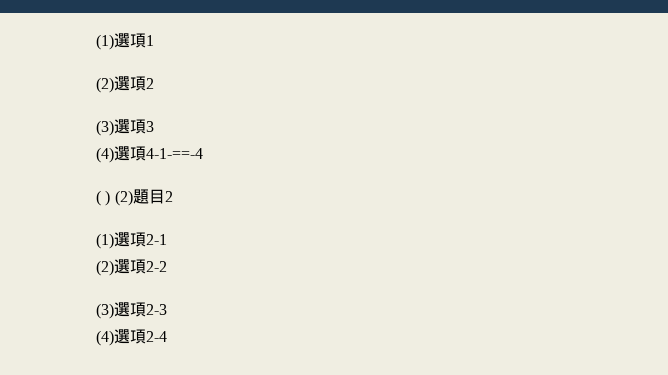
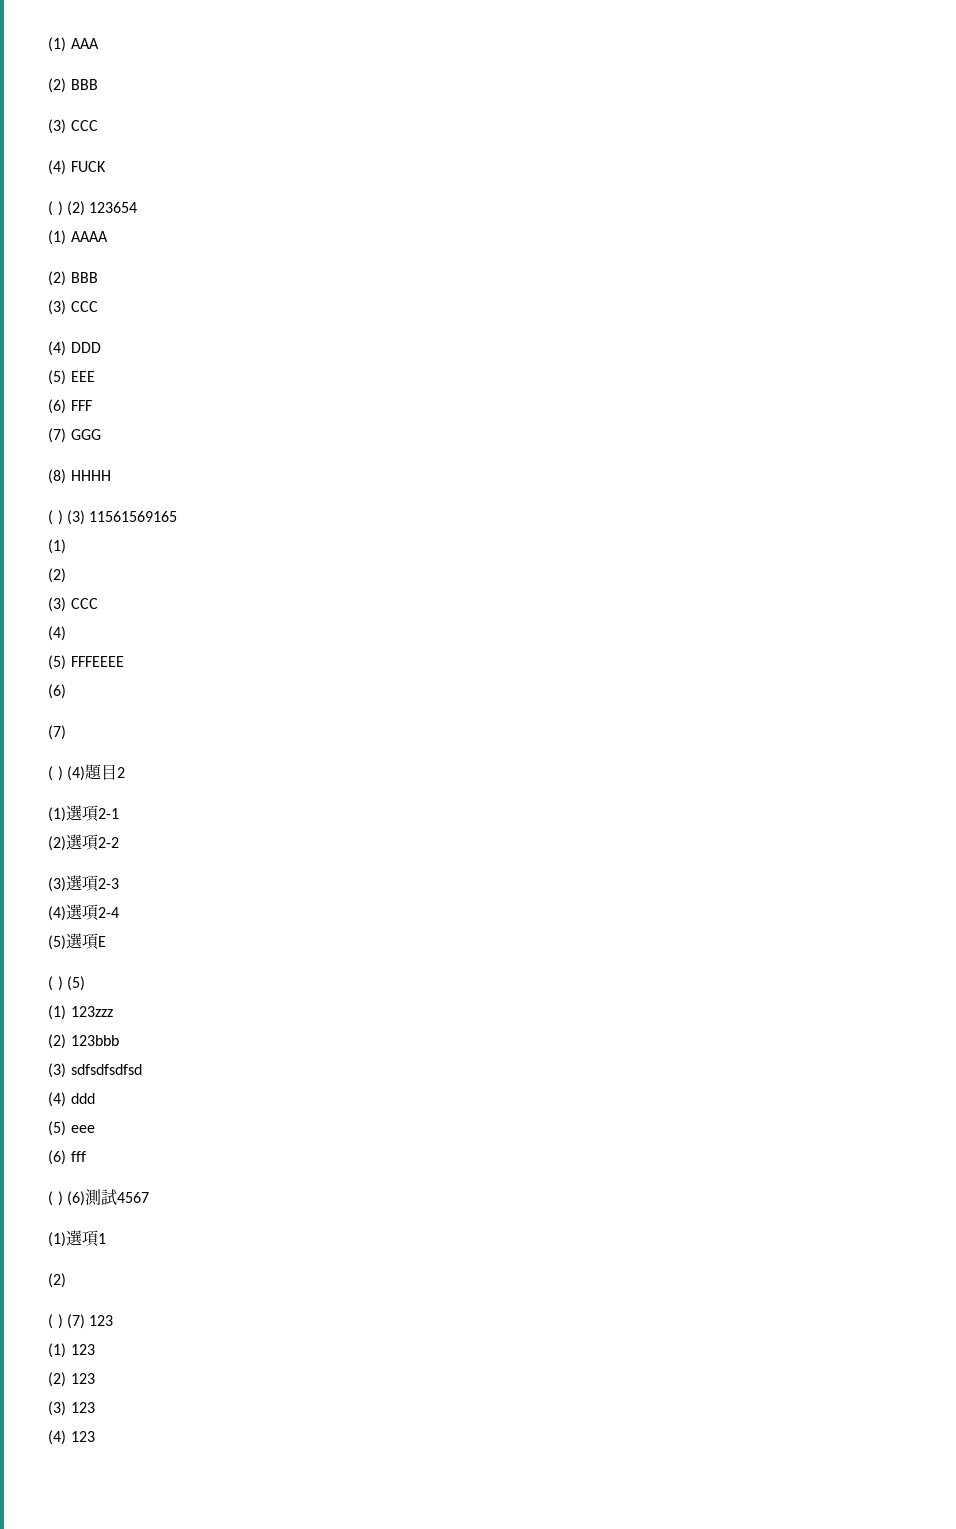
[95,33,154,50] [95,76,154,93] [95,119,154,136] [95,146,203,163] (1)選項1 // (2)選項2 // (3)選項3 // (4)選項4-1-==-4 -> [48,37,99,52] [48,78,98,93] [48,119,98,134] [48,160,106,175] (1) AAA // (2) BBB // (3) CCC // (4) FUCK
(133, 198) none -> [89,202,138,213] [48,230,108,245] [48,271,98,286] [48,300,98,315] [48,341,101,356] [48,370,95,385] [48,399,92,414] [48,428,101,443] [48,469,111,484] [48,510,178,525] [48,539,67,554] [48,568,67,583] [48,597,98,612] [48,626,67,641] [48,655,124,670] [48,684,67,699] [48,725,67,740] [48,766,86,781] 123654 // (1) AAAA // (2) BBB // (3) CCC // (4) DDD // (5) EEE // (6) FFF // (7) GGG // (8) HHHH // ( ) (3) 11561569165 // (1) // (2) // (3) CCC // (4) // (5) FFFEEEE // (6) // (7) // ( ) (4)
(167, 336) none -> [48,933,107,950] [48,976,86,991] [48,1005,113,1020] [48,1034,119,1049] [48,1063,142,1078] [48,1092,95,1107] [48,1121,95,1136] [48,1150,86,1165] [48,1189,150,1206] [48,1230,107,1247] [48,1273,67,1288] [48,1314,114,1329] [48,1343,95,1358] [48,1372,95,1387] [48,1401,95,1416] [48,1430,95,1445] // (5)選項E // ( ) (5) // (1) 123zzz // (2) 123bbb // (3) sdfsdfsdfsd // (4) ddd // (5) eee // (6) fff // ( ) (6)測試4567 // (1)選項1 // (2) // ( ) (7) 123 // (1) 123 // (2) 123 // (3) 123 // (4) 123

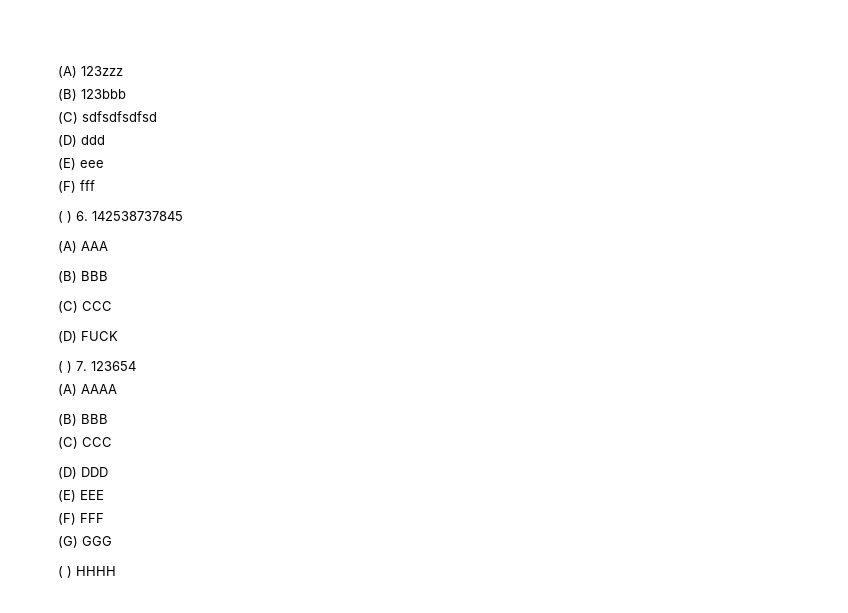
[48,37,67,52] (1) -> [57,66,123,78] [57,89,126,101] [57,111,157,124] [57,135,105,147] [57,158,104,170] [57,180,95,193] [57,211,183,223] [57,241,77,253] (A) 123zzz // (B) 123bbb // (C) sdfsdfsdfsd // (D) ddd // (E) eee // (F) fff // ( ) 6. 142538737845 // (A)
[48,78,98,93] [48,119,98,134] [48,160,67,175] (2) BBB // (3) CCC // (4) -> [57,271,108,283] [57,301,112,313] [57,331,77,343] (B) BBB // (C) CCC // (D)
[67,201,86,216] (2) -> [75,361,87,371] 7.
[48,230,67,245] (1) -> [57,384,77,396] (A)
[48,271,98,286] [48,300,98,315] [48,341,67,356] (2) BBB // (3) CCC // (4) -> [57,414,108,426] [57,437,112,449] [57,467,77,479] (B) BBB // (C) CCC // (D)
[48,370,67,385] (5) -> [57,490,76,502] (E)
[48,399,67,414] (6) -> [57,513,76,525] (F)
[48,428,67,443] (7) -> [57,536,78,548] (G)
[48,469,111,484] [48,510,178,525] [48,539,67,554] [48,568,67,583] [48,597,98,612] [48,626,67,641] [48,655,124,670] [48,684,67,699] [48,725,67,740] [48,764,126,781] [48,805,120,822] [48,834,120,851] [48,875,120,892] [48,904,120,921] [48,933,107,950] [48,976,86,991] [48,1005,113,1020] [48,1034,119,1049] [48,1063,142,1078] [48,1092,95,1107] [48,1121,95,1136] [48,1150,86,1165] [48,1189,150,1206] [48,1230,107,1247] [48,1273,67,1288] [48,1314,114,1329] [48,1343,95,1358] [48,1372,95,1387] [48,1401,95,1416] [48,1430,95,1445] // (8) HHHH // ( ) (3) 11561569165 // (1) // (2) // (3) CCC // (4) // (5) FFFEEEE // (6) // (7) // ( ) (4)題目2 // (1)選項2-1 // (2)選項2-2 // (3)選項2-3 // (4)選項2-4 // (5)選項E // ( ) (5) // (1) 123zzz // (2) 123bbb // (3) sdfsdfsdfsd // (4) ddd // (5) eee // (6) fff // ( ) (6)測試4567 // (1)選項1 // (2) // ( ) (7) 123 // (1) 123 // (2) 123 // (3) 123 // (4) 123 -> [57,566,116,578] // ( ) HHHH

